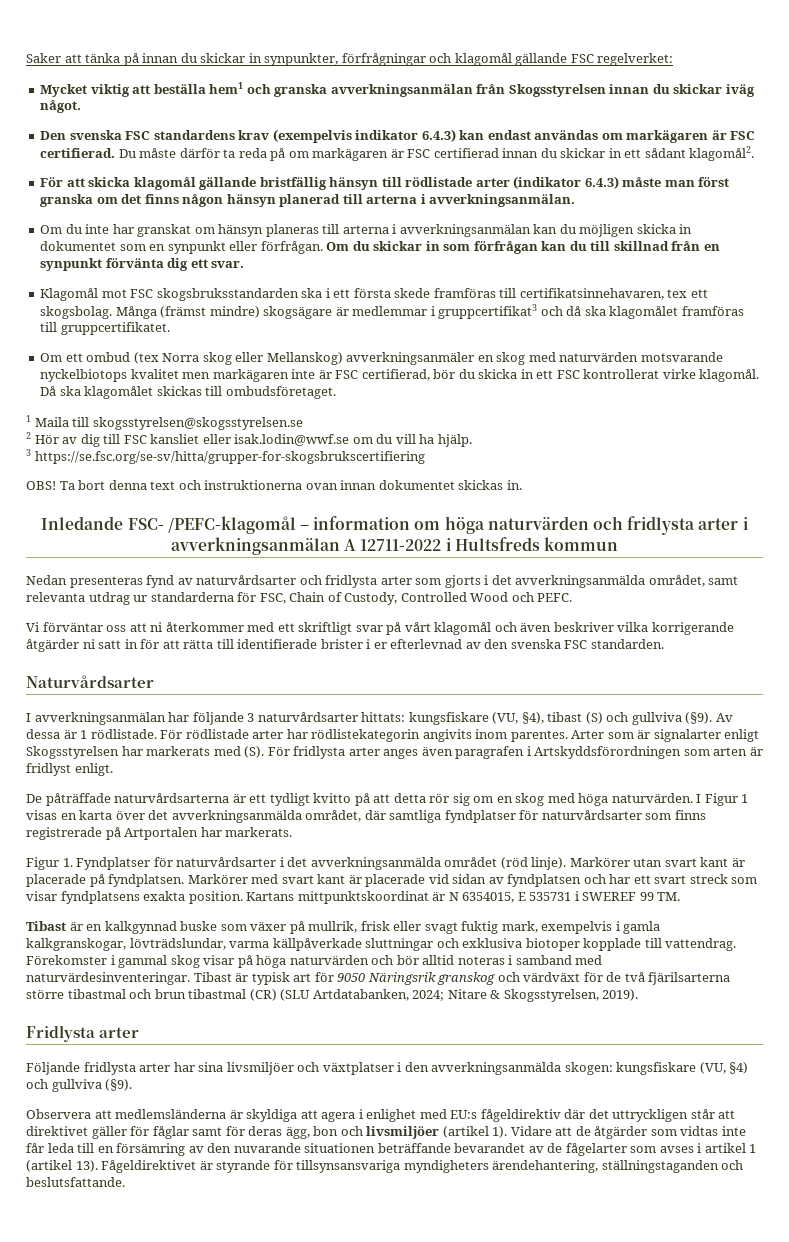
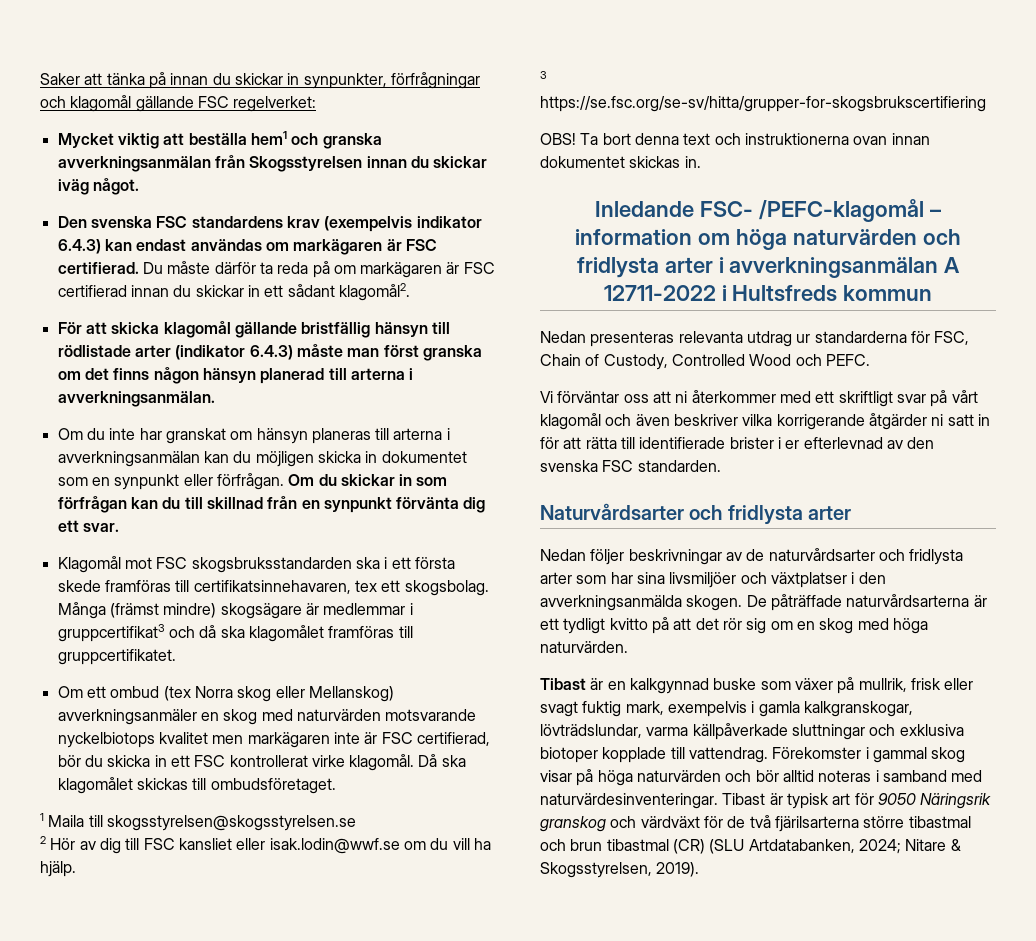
[146,575,739,588] fynd av naturvårdsarter och fridlysta arter som gjorts i det avverkningsanmälda området, samt -> (675, 339) none
[26,712,733,725] [26,729,760,742] [26,746,763,759] [26,763,113,776] // I avverkningsanmälan har följande 3 naturvårdsarter hittats: kungsfiskare (VU, §4), tibast (S) och gullviva (§9). Av dessa är 1 rödlistade. För rödlistade arter har rödlistekategorin angivits inom parentes. Arter som är signalarter enligt Skogsstyrelsen har markerats med (S). För fridlysta arter anges även paragrafen i Artskyddsförordningen som arten är fridlyst enligt. // -> [689,505,852,525] [540,548,964,565] [540,572,886,588] [540,595,743,611] och fridlysta arter // Nedan följer beskrivningar av de naturvårdsarter och fridlysta arter som har sina livsmiljöer och växtplatser i den avverkningsanmälda skogen.
[393,793,426,803] detta -> [695,618,719,630] det
[696,793,749,806] [26,810,706,823] [26,827,293,840] [26,857,745,870] [26,874,758,887] [26,891,681,904] I Figur 1 visas en karta över det avverkningsanmälda området, där samtliga fyndplatser för naturvårdsarter som finns registrerade på Artportalen har markerats. // Figur 1. Fyndplatser för naturvårdsarter i det avverkningsanmälda området (röd linje). Markörer utan svart kant är placerade på fyndplatsen. Markörer med svart kant är placerade vid sidan av fyndplatsen och har ett svart streck som visar fyndplatsens exakta position. Kartans mittpunktskoordinat är N 6354015, E 535731 i SWEREF 99 TM. -> (628, 647) none
[26,1025,140,1042] [26,1062,749,1075] [26,1079,133,1092] [26,1109,736,1122] [26,1126,746,1139] [26,1143,757,1156] [26,1160,744,1173] [26,1177,125,1187] // Fridlysta arter // Följande fridlysta arter har sina livsmiljöer och växtplatser i den avverkningsanmälda skogen: kungsfiskare (VU, §4) och gullviva (§9). // Observera att medlemsländerna är skyldiga att agera i enlighet med EU:s fågeldirektiv där det uttryckligen står att direktivet gäller för fåglar samt för deras ägg, bon och livsmiljöer (artikel 1). Vidare att de åtgärder som vidtas inte får leda till en försämring av den nuvarande situationen beträffande bevarandet av de fågelarter som avses i artikel 1 (artikel 13). Fågeldirektivet är styrande för tillsynsansvariga myndigheters ärendehantering, ställningstaganden och beslutsfattande. -> (700, 869) none

